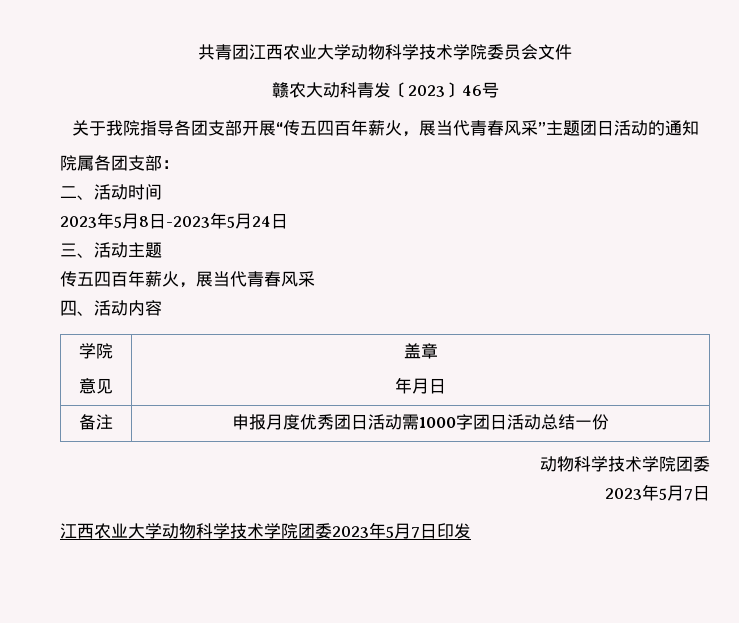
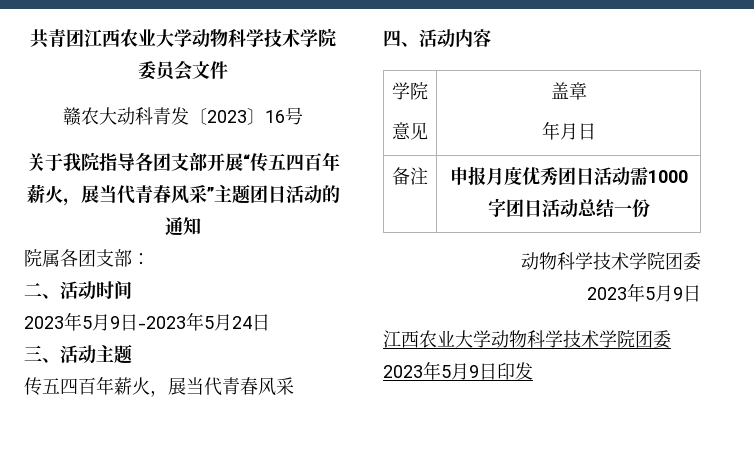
[461,85,482,96] 46 -> [265,110,285,123] 16
[139,216,149,227] 8 -> [110,316,120,329] 9
[684,489,693,500] 7 -> [673,287,683,300] 9
[411,527,420,538] 7 -> [469,365,479,378] 9

